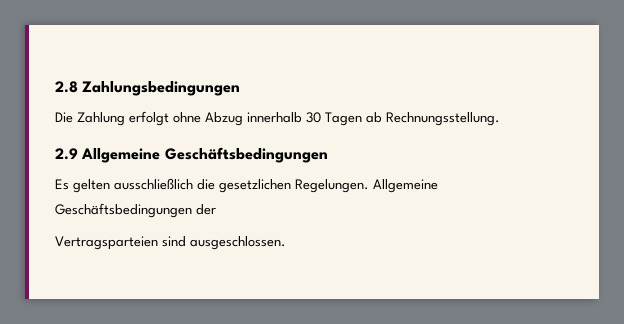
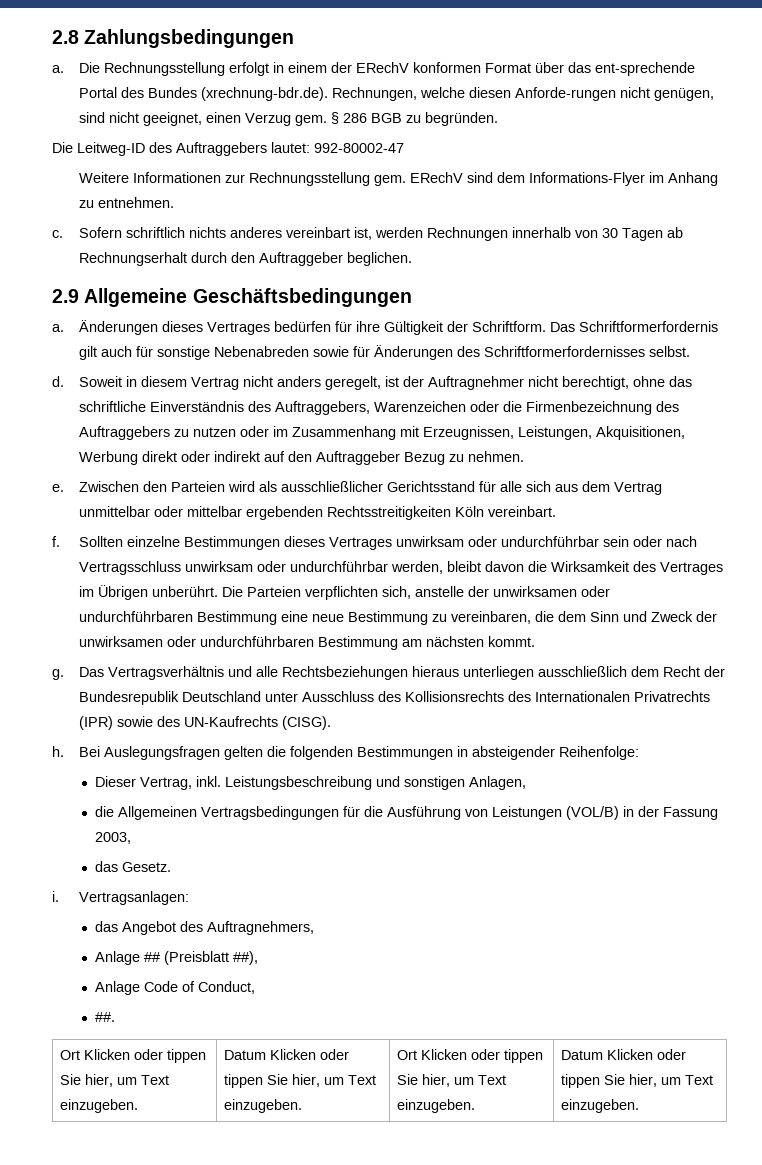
[55,111,500,126] [55,147,328,163] [55,178,438,193] [55,203,216,218] [55,236,286,250] Die Zahlung erfolgt ohne Abzug innerhalb 30 Tagen ab Rechnungsstellung. // 2.9 Allgemeine Geschäftsbedingungen // Es gelten ausschließlich die gesetzlichen Regelungen. Allgemeine Geschäftsbedingungen der // Vertragsparteien sind ausgeschlossen. -> [52,62,696,76] [79,87,715,101] [79,112,499,126] [52,142,404,156] [79,172,719,186] [79,197,175,208] [52,227,684,241] [79,252,413,266] [52,288,412,307] [52,320,719,335] [79,345,691,360] [52,376,693,390] [79,401,680,415] [79,426,686,440] [79,451,525,465] [52,481,663,495] [79,506,557,520] [52,536,698,550] [79,561,724,575] [79,585,611,600] [79,611,718,625] [79,636,536,650] [52,666,726,680] [79,691,711,705] [79,716,332,730] [52,746,640,760] [95,776,527,790] [95,806,719,820] [95,832,132,844] [95,861,172,872] [52,891,190,905] [95,921,315,935] [95,951,259,965] [95,981,256,995] [95,1012,116,1022] [59,1049,206,1063] [59,1074,169,1087] [59,1099,138,1113] [223,1049,349,1060] [223,1074,376,1088] [223,1099,302,1113] [396,1049,543,1063] [396,1074,506,1087] [396,1099,475,1113] [560,1049,686,1060] [560,1074,713,1088] [560,1099,639,1113] a. Die Rechnungsstellung erfolgt in einem der ERechV konformen Format über das ent-sprechende Portal des Bundes (xrechnung-bdr.de). Rechnungen, welche diesen Anforde-rungen nicht genügen, sind nicht geeignet, einen Verzug gem. § 286 BGB zu begründen. // Die Leitweg-ID des Auftraggebers lautet: 992-80002-47 // Weitere Informationen zur Rechnungsstellung gem. ERechV sind dem Informations-Flyer im Anhang zu entnehmen. // c. Sofern schriftlich nichts anderes vereinbart ist, werden Rechnungen innerhalb von 30 Tagen ab Rechnungserhalt durch den Auftraggeber beglichen. // 2.9 Allgemeine Geschäftsbedingungen // a. Änderungen dieses Vertrages bedürfen für ihre Gültigkeit der Schriftform. Das Schriftformerfordernis gilt auch für sonstige Nebenabreden sowie für Änderungen des Schriftformerfordernisses selbst. // d. Soweit in diesem Vertrag nicht anders geregelt, ist der Auftragnehmer nicht berechtigt, ohne das schriftliche Einverständnis des Auftraggebers, Warenzeichen oder die Firmenbezeichnung des Auftraggebers zu nutzen oder im Zusammenhang mit Erzeugnissen, Leistungen, Akquisitionen, Werbung direkt oder indirekt auf den Auftraggeber Bezug zu nehmen. // e. Zwischen den Parteien wird als ausschließlicher Gerichtsstand für alle sich aus dem Vertrag unmittelbar oder mittelbar ergebenden Rechtsstreitigkeiten Köln vereinbart. // f. Sollten einzelne Bestimmungen dieses Vertrages unwirksam oder undurchführbar sein oder nach Vertragsschluss unwirksam oder undurchführbar werden, bleibt davon die Wirksamkeit des Vertrages im Übrigen unberührt. Die Parteien verpflichten sich, anstelle der unwirksamen oder undurchführbaren Bestimmung eine neue Bestimmung zu vereinbaren, die dem Sinn und Zweck der unwirksamen oder undurchführbaren Bestimmung am nächsten kommt. // g. Das Vertragsverhältnis und alle Rechtsbeziehungen hieraus unterliegen ausschließlich dem Recht der Bundesrepublik Deutschland unter Ausschluss des Kollisionsrechts des Internationalen Privatrechts (IPR) sowie des UN-Kaufrechts (CISG). // h. Bei Auslegungsfragen gelten die folgenden Bestimmungen in absteigender Reihenfolge: // Dieser Vertrag, inkl. Leistungsbeschreibung und sonstigen Anlagen, // die Allgemeinen Vertragsbedingungen für die Ausführung von Leistungen (VOL/B) in der Fassung 2003, // das Gesetz. // i. Vertragsanlagen: // das Angebot des Auftragnehmers, // Anlage ## (Preisblatt ##), // Anlage Code of Conduct, // ##. // Ort Klicken oder tippen Sie hier, um Text einzugeben. | Datum Klicken oder tippen Sie hier, um Text einzugeben. | Ort Klicken oder tippen Sie hier, um Text einzugeben. | Datum Klicken oder tippen Sie hier, um Text einzugeben.

